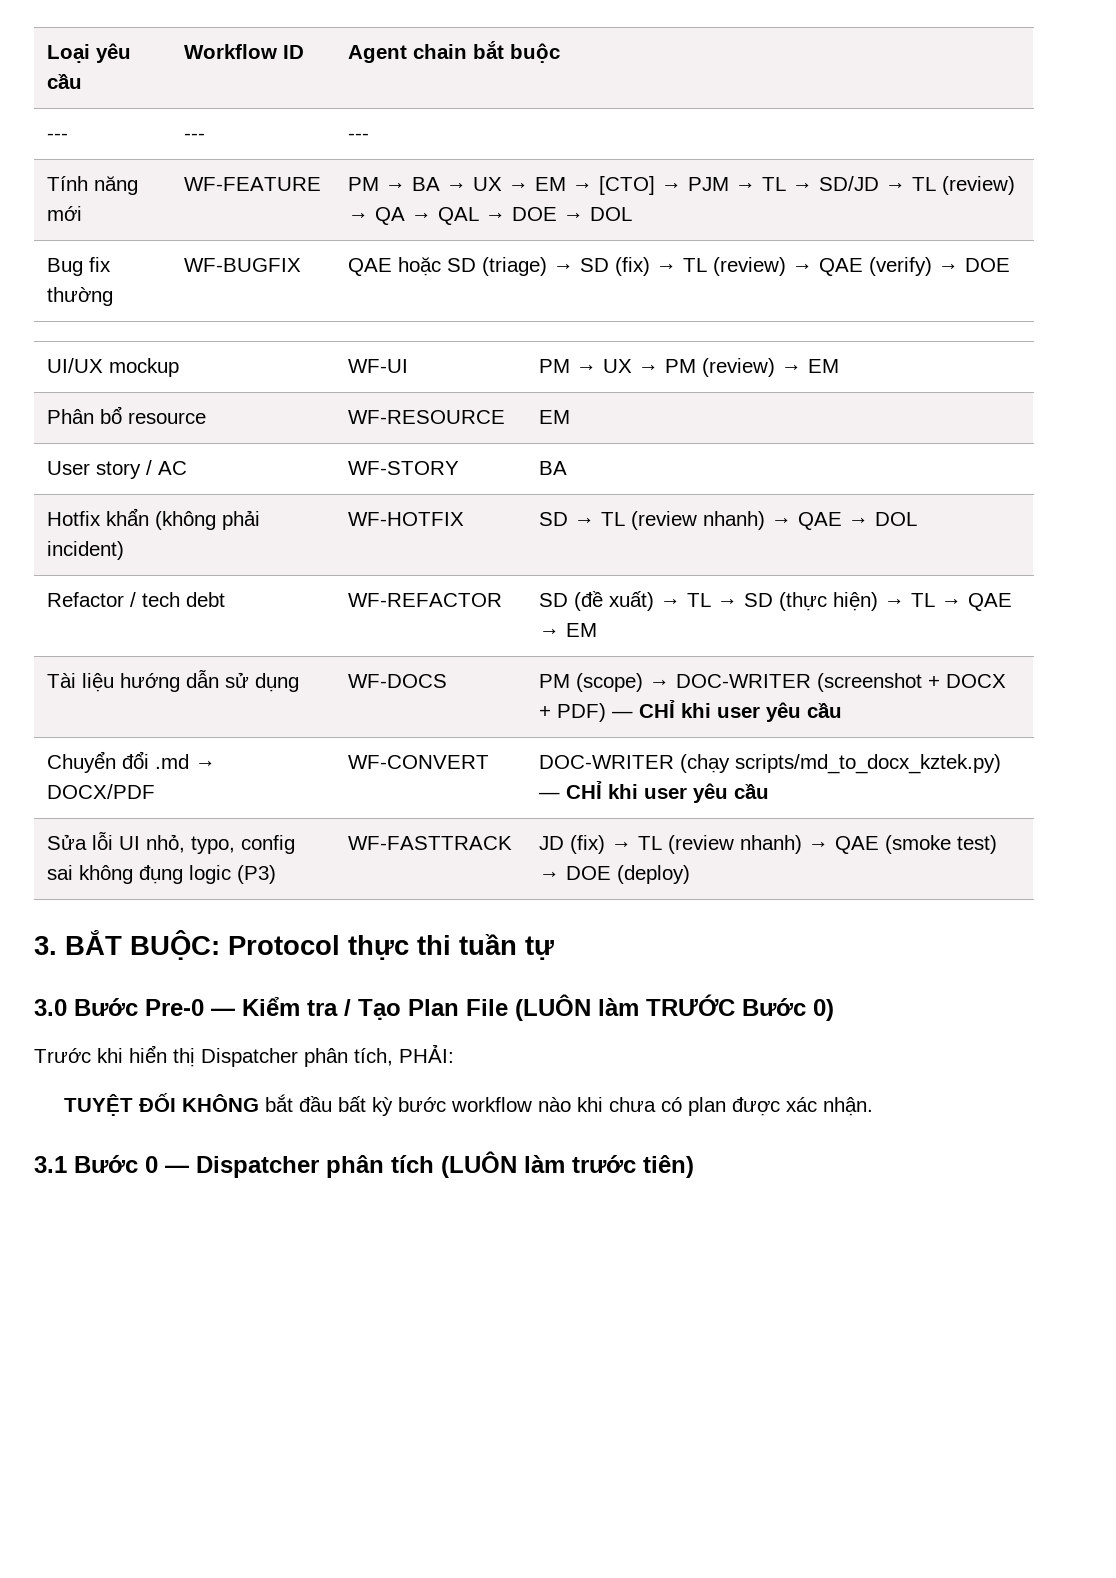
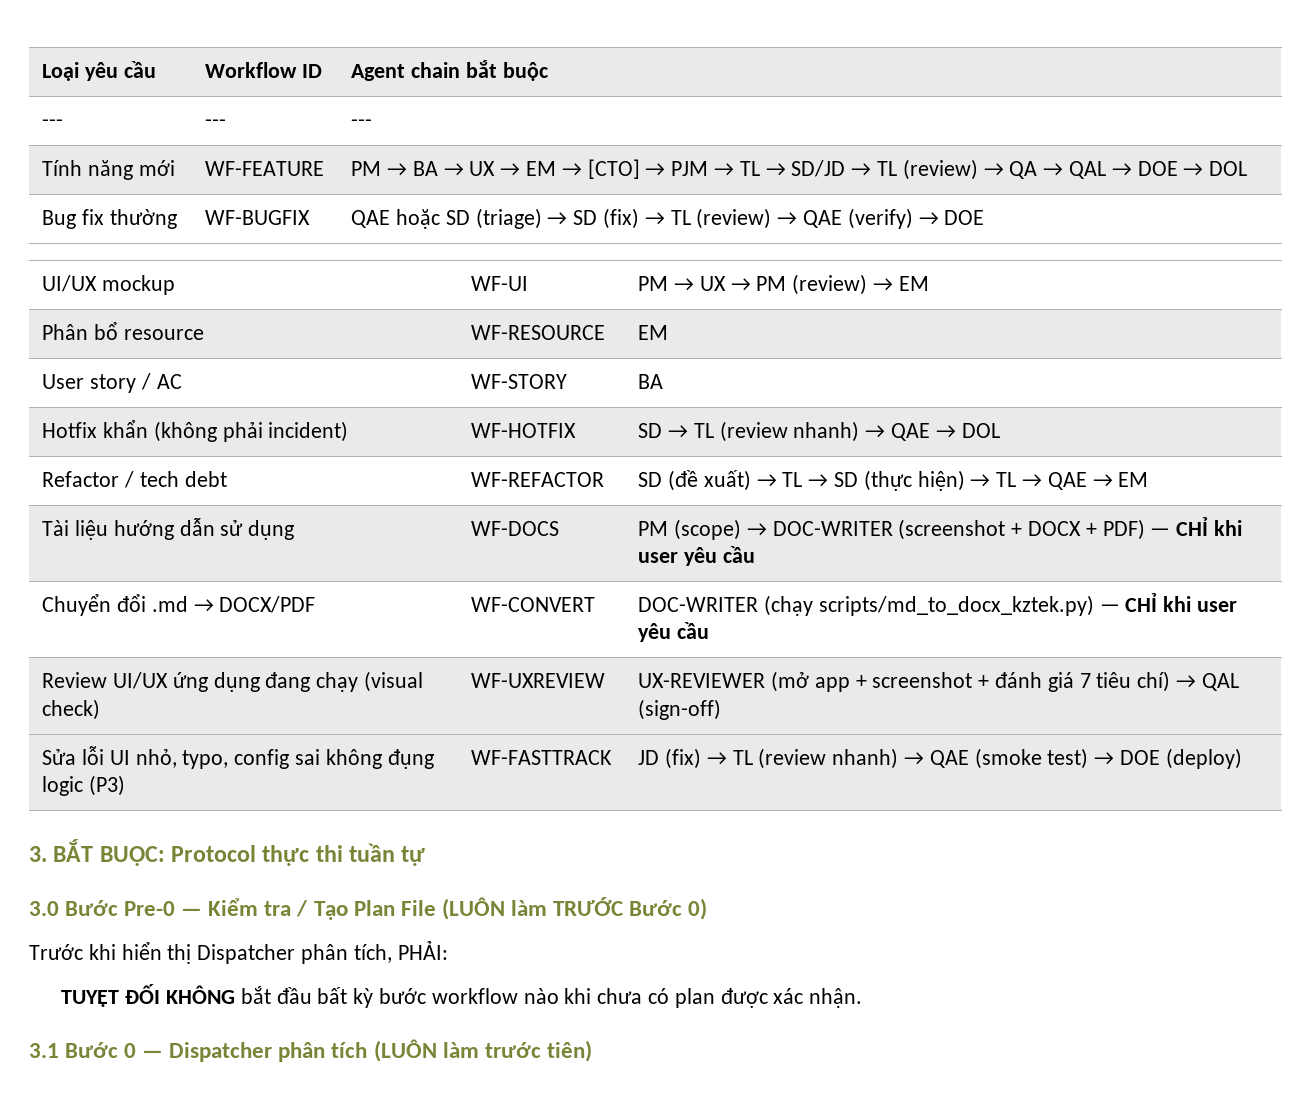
(770, 791) none -> [42,671,423,692] [42,699,101,720] [471,673,606,688] [638,671,1239,692] [638,699,722,720] // Review UI/UX ứng dụng đang chạy (visual check) | WF-UXREVIEW | UX-REVIEWER (mở app + screenshot + đánh giá 7 tiêu chí) → QAL (sign-off)

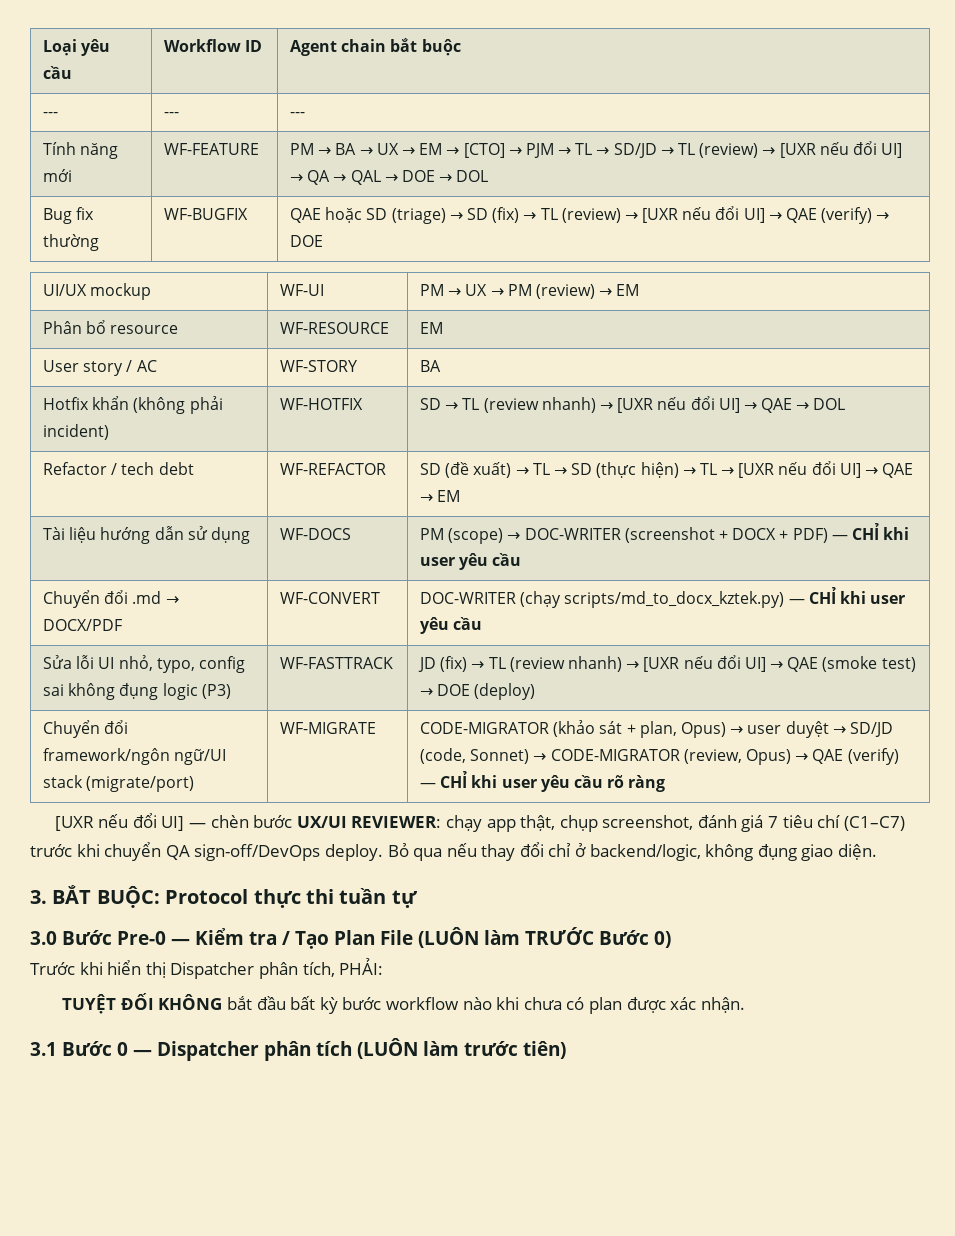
(1004, 169) none -> [779,141,903,158] [290,174,304,182] [UXR nếu đổi UI] →
(798, 218) none -> [642,206,782,223] [UXR nếu đổi UI] →
(886, 431) none -> [617,396,757,413] [UXR nếu đổi UI] →
(1042, 480) none -> [738,461,879,478] [UXR nếu đổi UI] →
[42,671,423,692] [42,699,101,720] [471,673,606,688] [638,671,1239,692] [638,699,722,720] // Review UI/UX ứng dụng đang chạy (visual check) | WF-UXREVIEW | UX-REVIEWER (mở app + screenshot + đánh giá 7 tiêu chí) → QAL (sign-off) -> (483, 623) none
(924, 758) none -> [643,655,784,672] [UXR nếu đổi UI] →
(1242, 758) none -> [43,720,129,738] [43,748,227,765] [43,775,195,792] [280,722,377,734] [420,720,893,738] [420,748,899,765] [420,771,666,792] [54,813,905,832] [30,842,878,861] // Chuyển đổi framework/ngôn ngữ/UI stack (migrate/port) | WF-MIGRATE | CODE-MIGRATOR (khảo sát + plan, Opus) → user duyệt → SD/JD (code, Sonnet) → CODE-MIGRATOR (review, Opus) → QAE (verify) — CHỈ khi user yêu cầu rõ ràng // [UXR nếu đổi UI] — chèn bước UX/UI REVIEWER: chạy app thật, chụp screenshot, đánh giá 7 tiêu chí (C1–C7) trước khi chuyển QA sign-off/DevOps deploy. Bỏ qua nếu thay đổi chỉ ở backend/logic, không đụng giao diện.

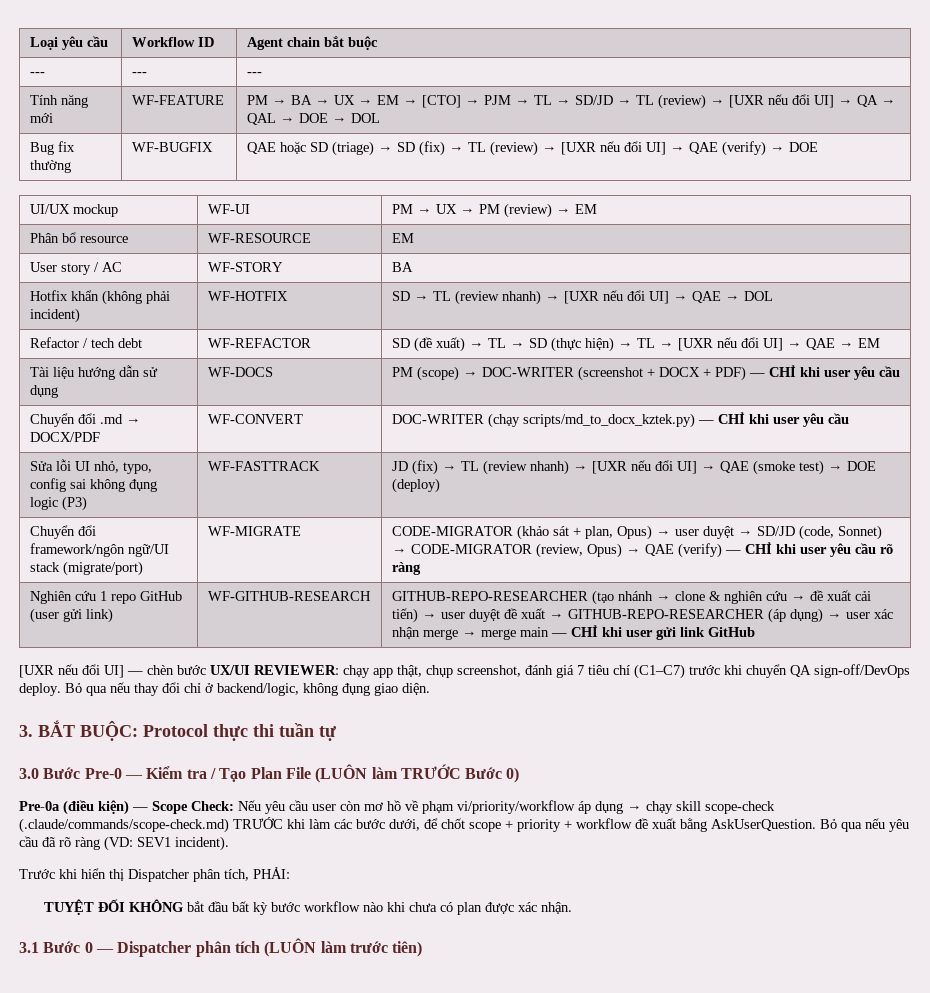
(666, 783) none -> [29,591,182,604] [29,608,113,623] [207,591,371,601] [391,590,871,605] [391,608,893,623] [391,625,755,640] // Nghiên cứu 1 repo GitHub (user gửi link) | WF-GITHUB-RESEARCH | GITHUB-REPO-RESEARCHER (tạo nhánh → clone & nghiên cứu → đề xuất cải tiến) → user duyệt đề xuất → GITHUB-REPO-RESEARCHER (áp dụng) → user xác nhận merge → merge main — CHỈ khi user gửi link GitHub
(671, 939) none -> [19,800,775,815] [19,817,909,833] [19,836,229,851] // Pre-0a (điều kiện) — Scope Check: Nếu yêu cầu user còn mơ hồ về phạm vi/priority/workflow áp dụng → chạy skill scope-check (.claude/commands/scope-check.md) TRƯỚC khi làm các bước dưới, để chốt scope + priority + workflow đề xuất bằng AskUserQuestion. Bỏ qua nếu yêu cầu đã rõ ràng (VD: SEV1 incident).

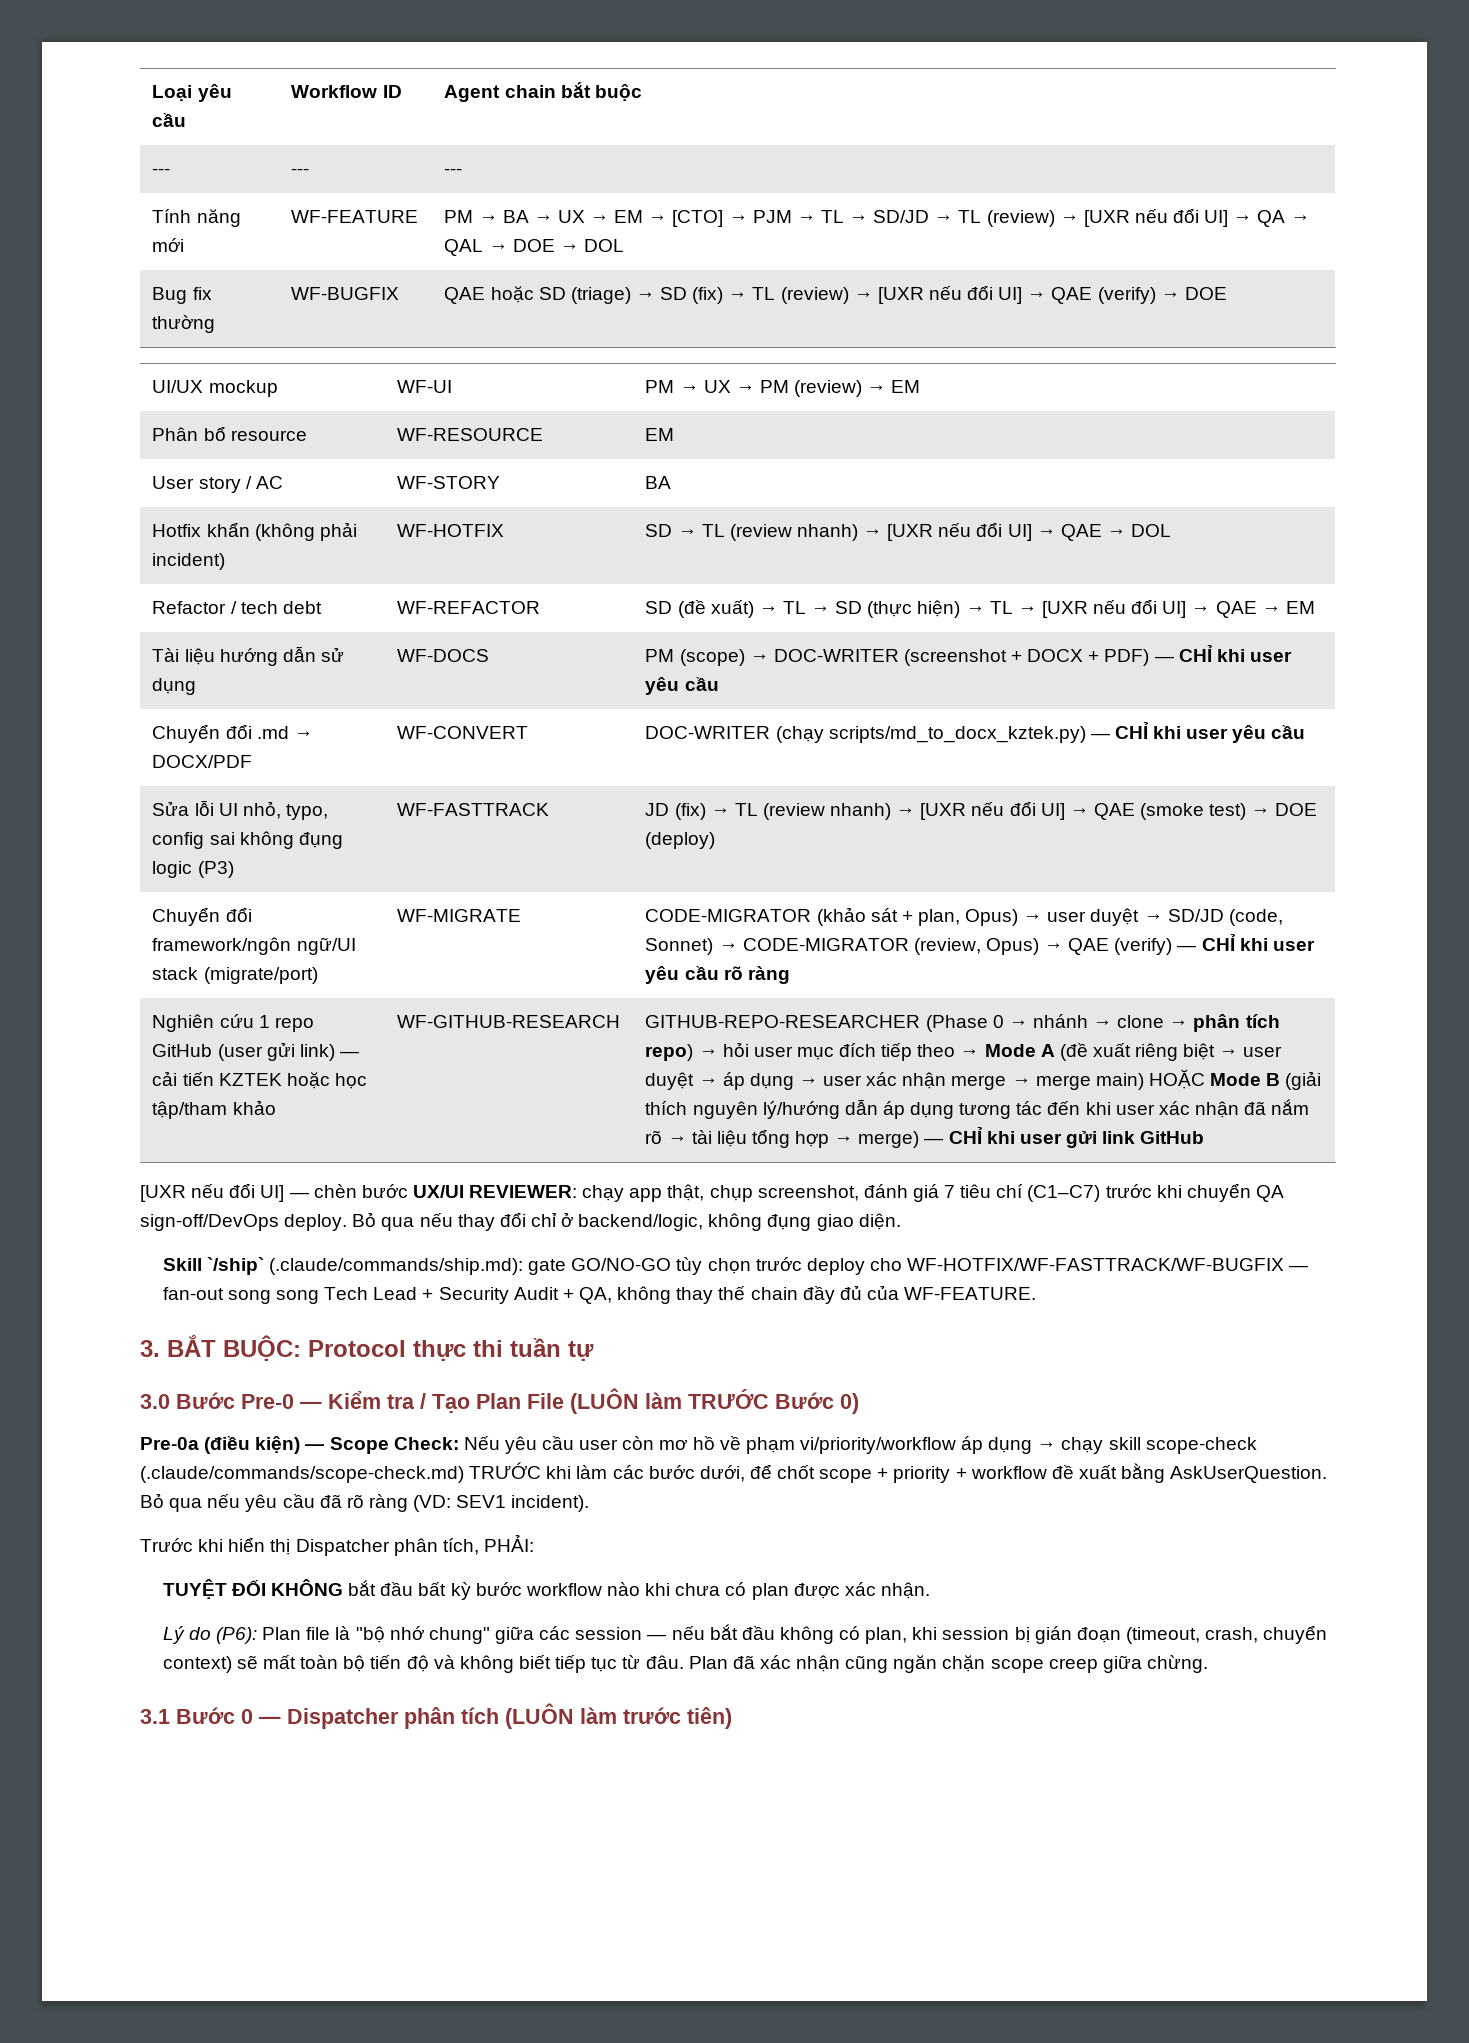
[207,591,371,601] [391,590,871,605] [391,608,823,623] | WF-GITHUB-RESEARCH | GITHUB-REPO-RESEARCHER (tạo nhánh → clone & nghiên cứu → đề xuất cải tiến) → user duyệt đề xuất → GITHUB-REPO-RESEARCHER (áp dụng) -> [339,1051,359,1057] [152,1071,367,1089] [152,1100,276,1119] [397,1015,621,1028] [645,1014,1280,1032] [645,1042,1283,1061] [645,1072,794,1090] — cải tiến KZTEK hoặc học tập/tham khảo | WF-GITHUB-RESEARCH | GITHUB-REPO-RESEARCHER (Phase 0 → nhánh → clone → phân tích repo) → hỏi user mục đích tiếp theo → Mode A (đề xuất riêng biệt → user duyệt → áp dụng
[519,627,549,637] main -> [1095,1069,1322,1090] [645,1099,1310,1119] [645,1129,920,1148] main) HOẶC Mode B (giải thích nguyên lý/hướng dẫn áp dụng tương tác đến khi user xác nhận đã nắm rõ → tài liệu tổng hợp → merge)
(430, 689) none -> [162,1257,1309,1275] [162,1285,1037,1304] // Skill `/ship` (.claude/commands/ship.md): gate GO/NO-GO tùy chọn trước deploy cho WF-HOTFIX/WF-FASTTRACK/WF-BUGFIX — fan-out song song Tech Lead + Security Audit + QA, không thay thế chain đầy đủ của WF-FEATURE.
(573, 908) none -> [162,1624,1328,1644] [162,1655,1208,1673] // Lý do (P6): Plan file là "bộ nhớ chung" giữa các session — nếu bắt đầu không có plan, khi session bị gián đoạn (timeout, crash, chuyển context) sẽ mất toàn bộ tiến độ và không biết tiếp tục từ đâu. Plan đã xác nhận cũng ngăn chặn scope creep giữa chừng.

